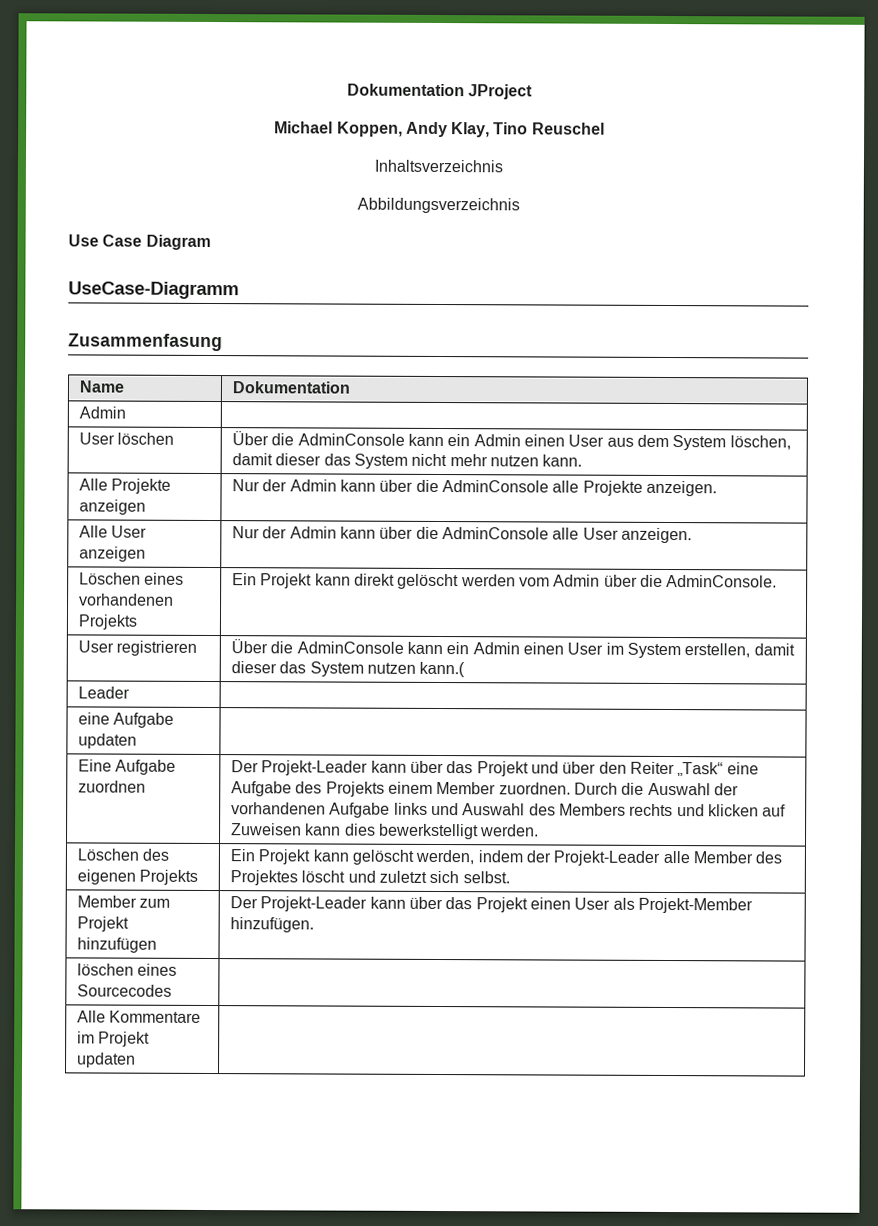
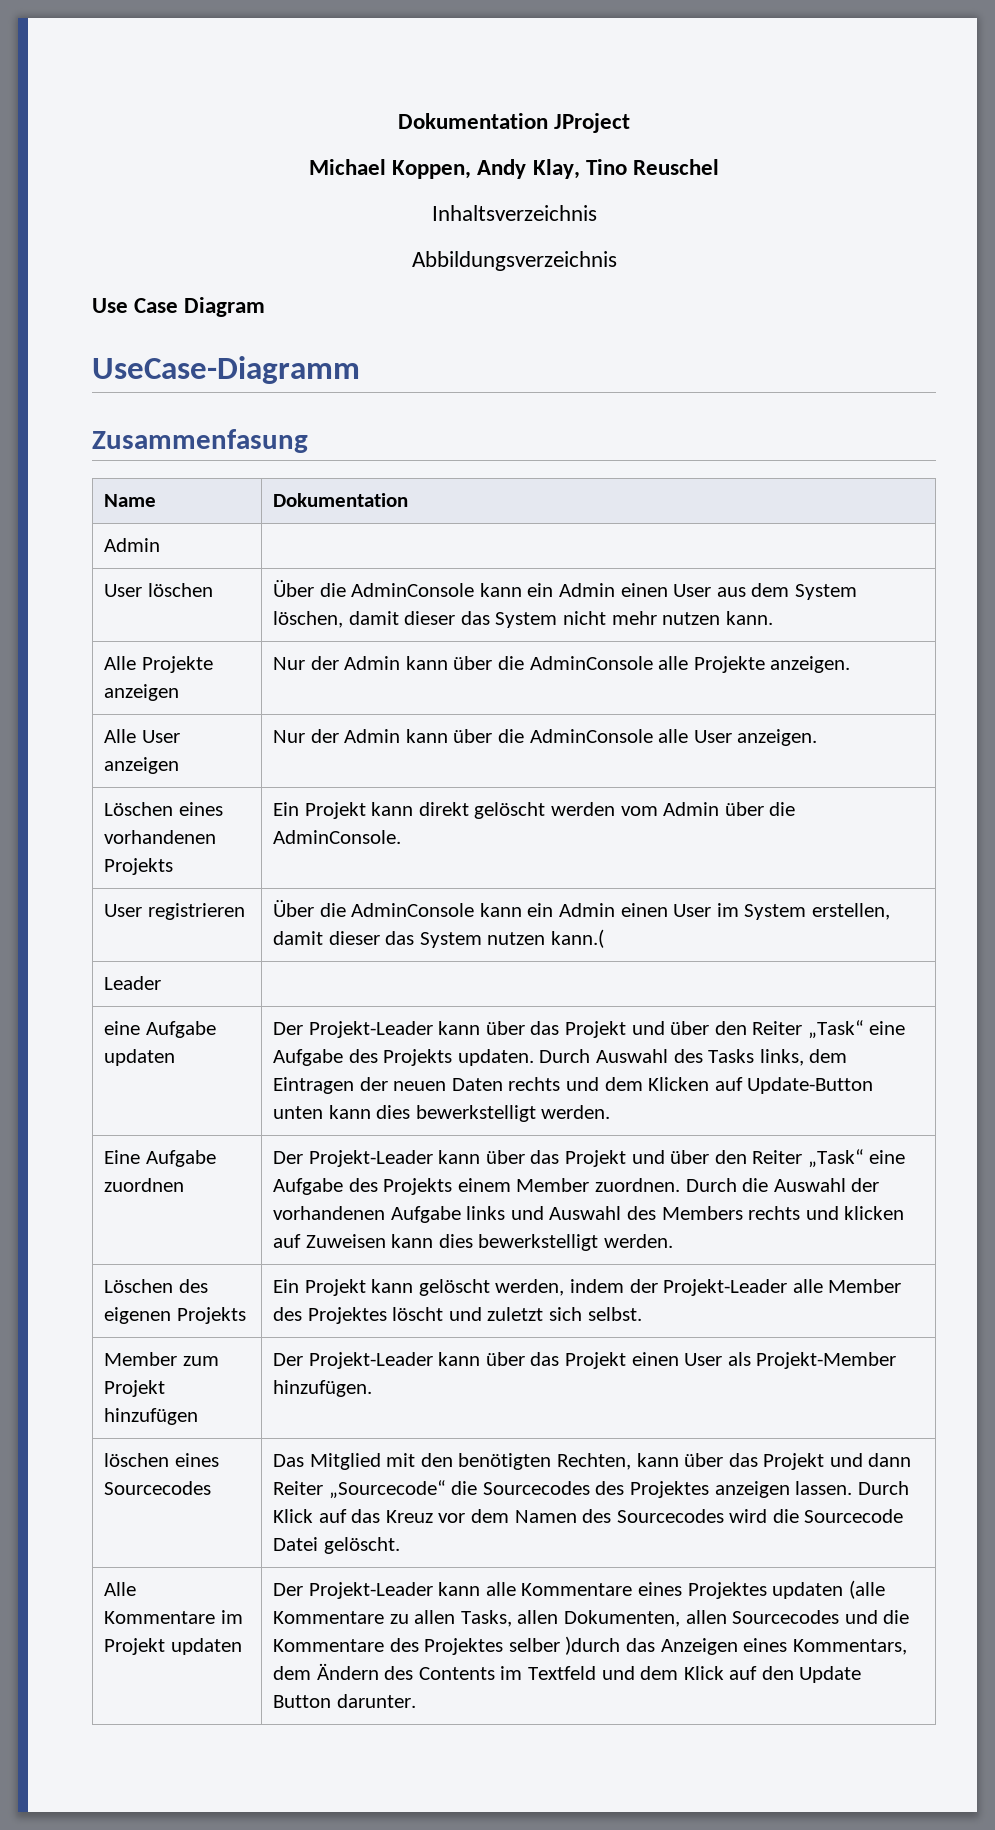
(138, 741) none -> [273,1020,906,1039] [273,1049,848,1066] [273,1077,874,1094] [273,1105,611,1122] Der Projekt-Leader kann über das Projekt und über den Reiter „Task“ eine Aufgabe des Projekts updaten. Durch Auswahl des Tasks links, dem Eintragen der neuen Daten rechts und dem Klicken auf Update-Button unten kann dies bewerkstelligt werden.
(173, 990) none -> [273,1453,912,1470] [273,1480,909,1499] [273,1509,904,1523] [273,1537,400,1554] Das Mitglied mit den benötigten Rechten, kann über das Projekt und dann Reiter „Sourcecode“ die Sourcecodes des Projektes anzeigen lassen. Durch Klick auf das Kreuz vor dem Namen des Sourcecodes wird die Sourcecode Datei gelöscht.
(137, 1060) none -> [273,1580,885,1599] [273,1610,910,1627] [273,1636,907,1655] [273,1663,862,1683] [273,1694,416,1708] Der Projekt-Leader kann alle Kommentare eines Projektes updaten (alle Kommentare zu allen Tasks, allen Dokumenten, allen Sourcecodes und die Kommentare des Projektes selber )durch das Anzeigen eines Kommentars, dem Ändern des Contents im Textfeld und dem Klick auf den Update Button darunter.

